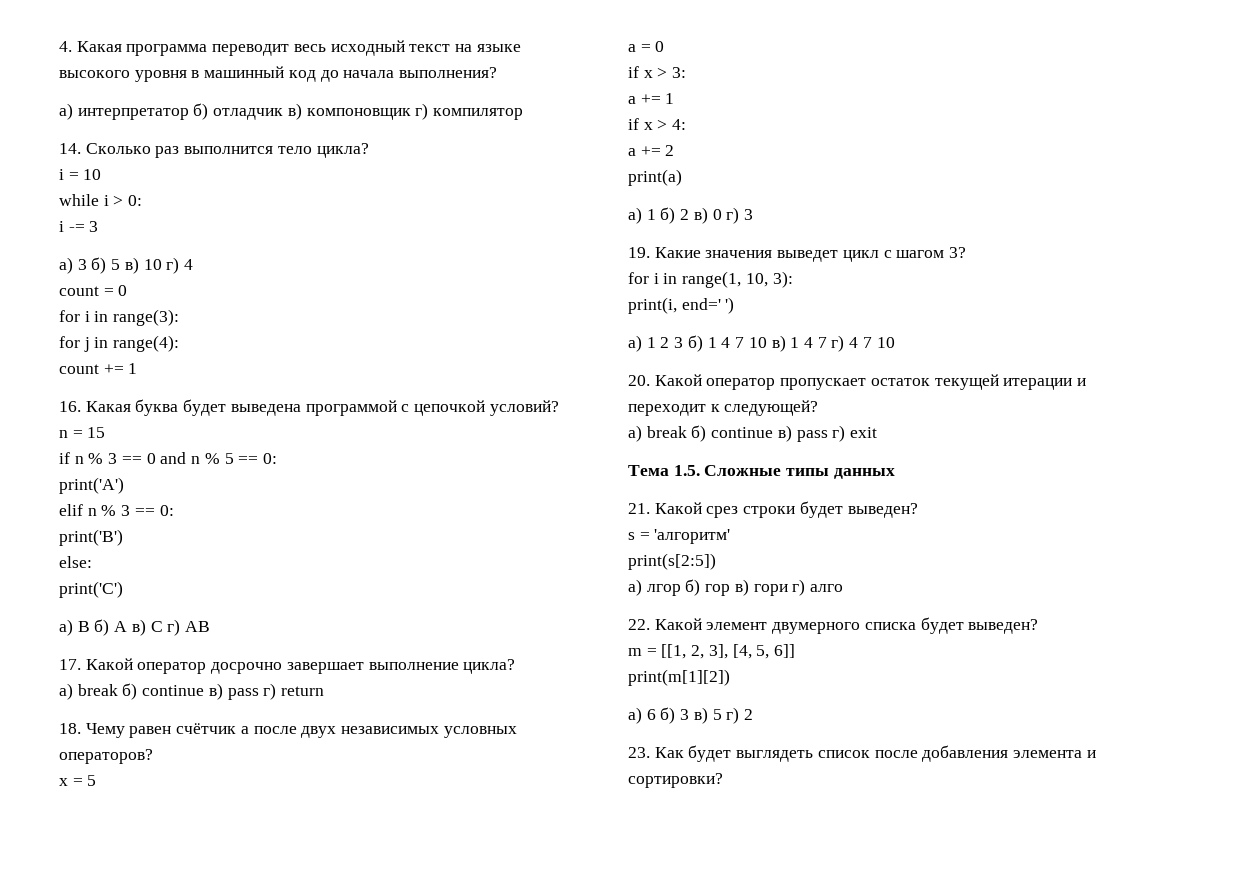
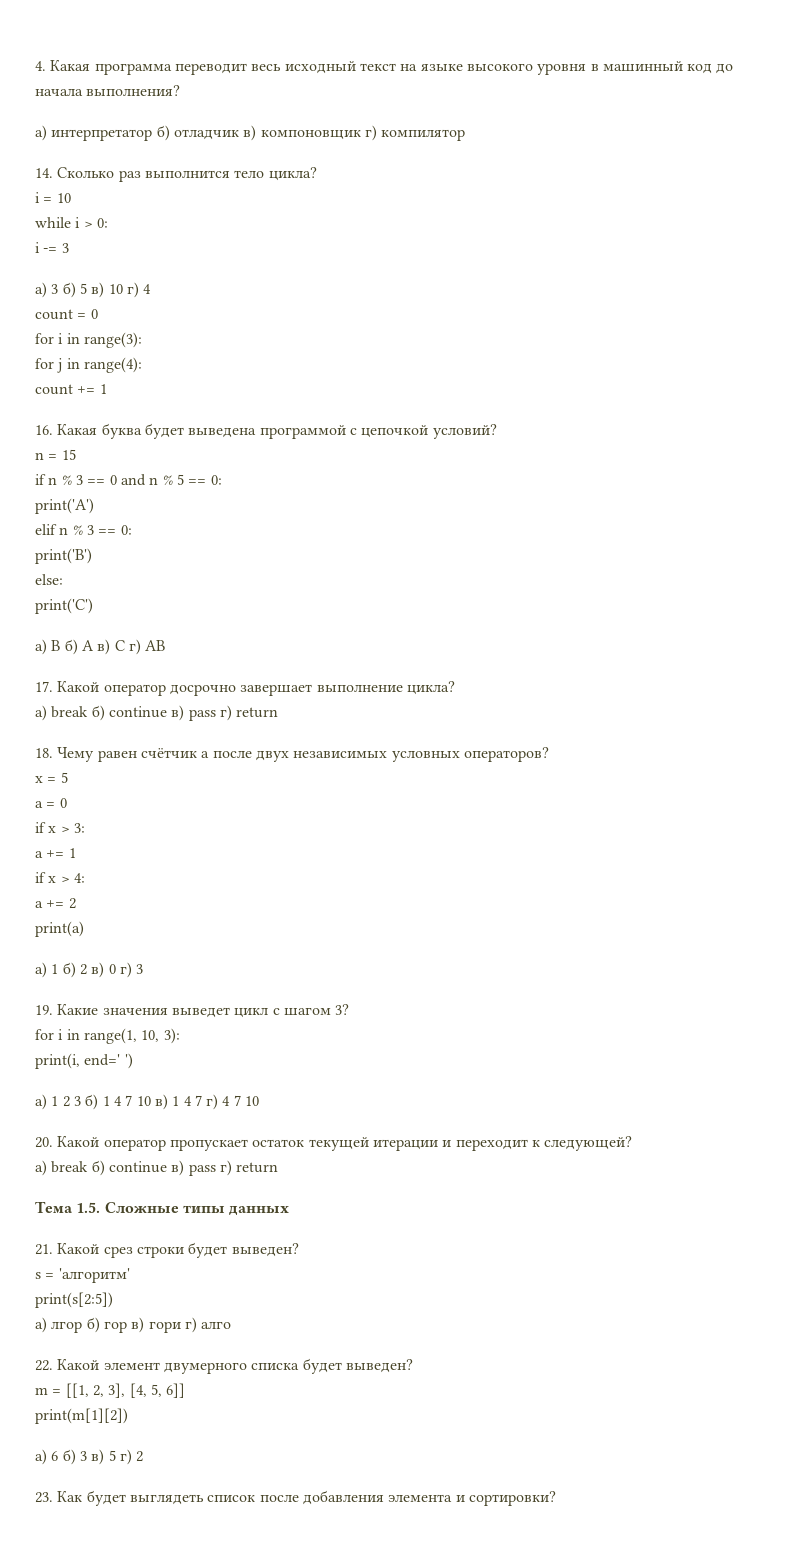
[850,427,878,438] exit -> [236,1162,279,1173] return

